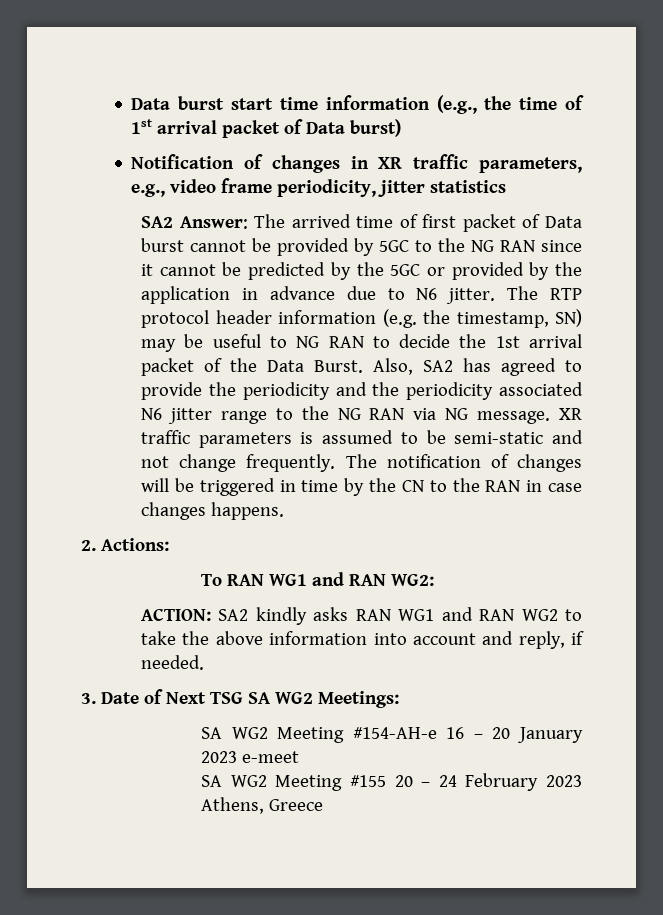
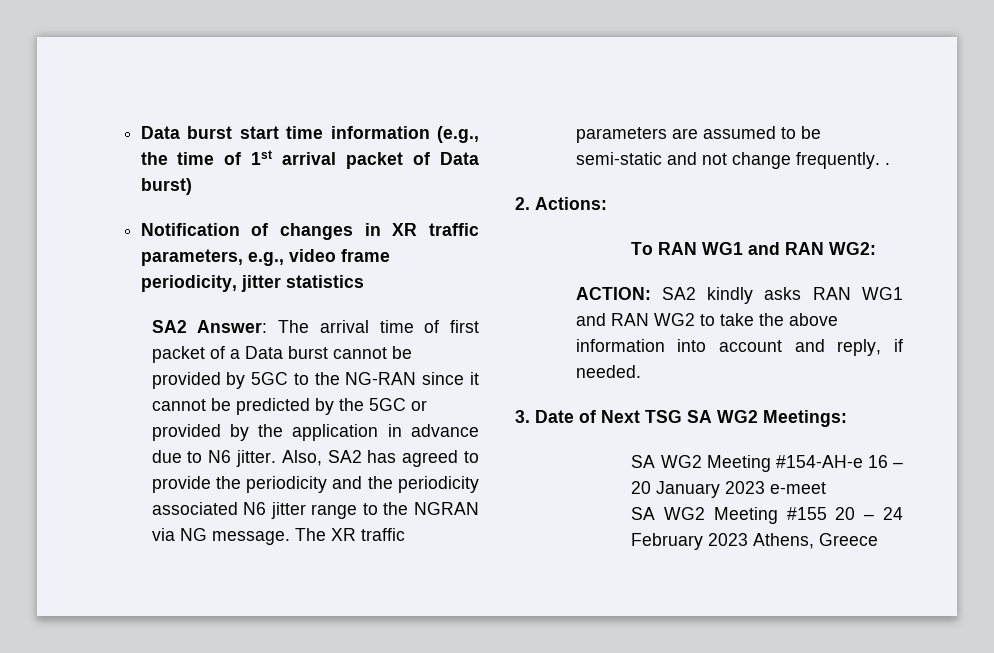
[291,214,351,228] arrived -> [319,320,369,333] arrival
(541, 221) none -> [229,349,240,359] a
[471,240,536,252] NG RAN -> [345,372,417,385] NG-RAN
[507,286,582,300] [141,309,582,328] [141,334,582,352] [141,358,364,376] The RTP protocol header information (e.g. the timestamp, SN) may be useful to NG RAN to decide the 1st arrival packet of the Data Burst. -> (276, 458) none
[337,408,405,420] NG RAN -> [414,502,480,515] NGRAN
(551, 417) none -> [294,528,326,541] The
[300,432,314,444] is -> [671,128,698,139] are
[345,454,582,472] [141,478,583,496] [141,502,285,520] The notification of changes will be triggered in time by the CN to the RAN in case changes happens. -> [884,163,890,165] .

